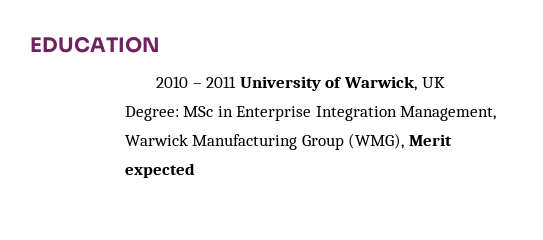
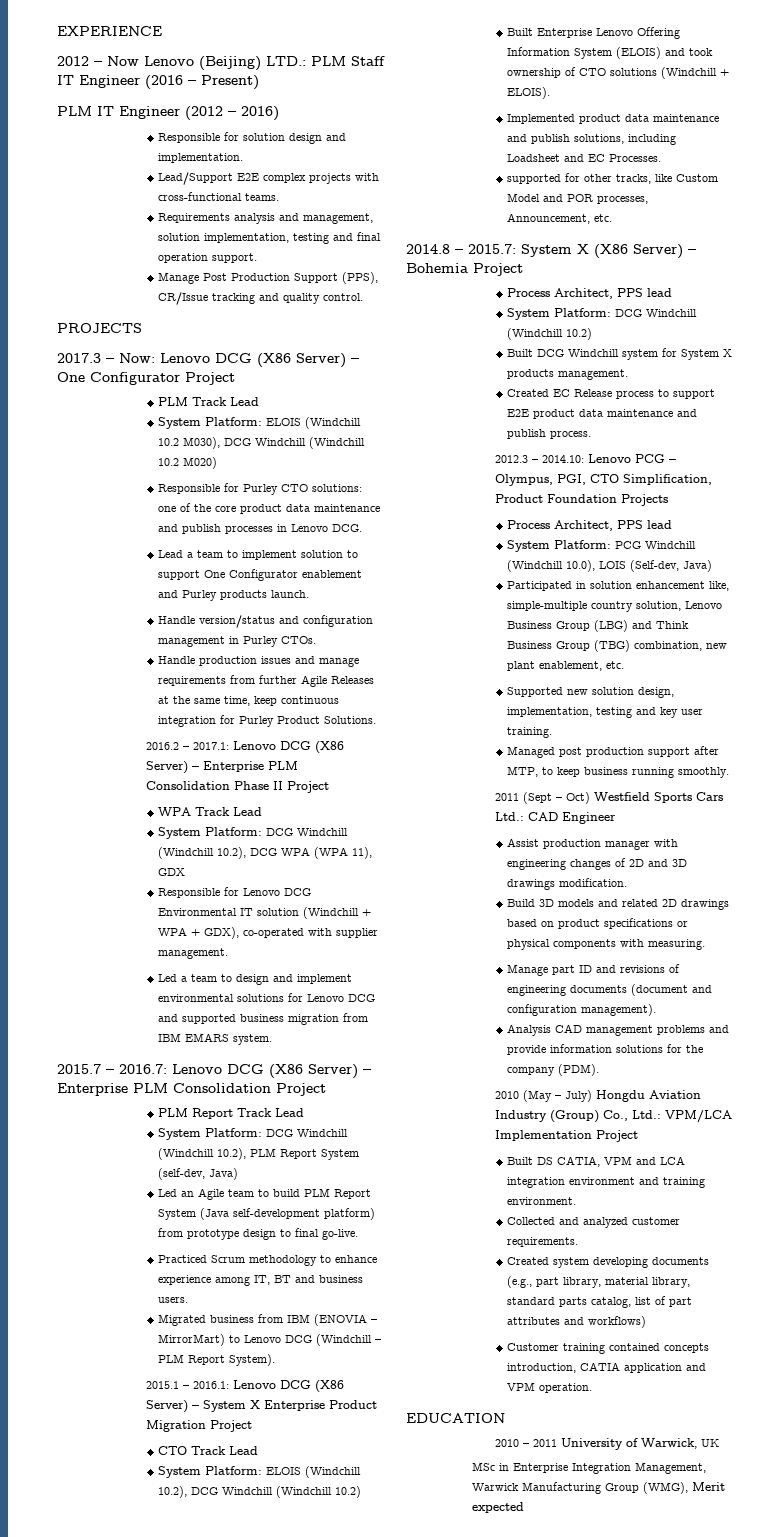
(30, 44) none -> [57,26,162,36] [57,56,385,71] [57,75,259,90] [57,106,279,121] [158,132,347,144] [158,153,244,163] [158,172,380,185] [158,192,280,201] [158,213,374,224] [158,232,382,244] [158,253,258,263] [158,272,379,284] [158,292,364,305] [57,323,142,333] [57,353,360,368] [57,372,235,385] [158,397,260,406] [158,417,362,429] [158,437,366,449] [158,457,218,469] [158,483,363,495] [158,503,381,514] [158,524,363,534] [158,550,359,560] [158,569,363,581] [158,590,310,601] [158,615,374,628] [158,636,317,647] [158,656,360,667] [158,675,375,687] [158,696,340,706] [158,715,377,727] [145,741,344,753] [145,761,298,774] [145,781,329,793] [158,807,263,817] [158,827,349,839] [158,847,373,859] [158,868,186,876] [158,887,312,898] [158,907,372,919] [158,927,379,939] [158,948,229,959] [158,974,353,985] [158,993,376,1002] [158,1013,369,1025] [158,1033,273,1045] [57,1064,372,1079] [57,1083,326,1096] [158,1108,305,1119] [158,1128,349,1140] [158,1148,360,1160] [158,1168,239,1180] [158,1188,372,1200] [158,1208,376,1220] [158,1228,359,1240] [158,1255,378,1266] [158,1275,364,1286] [158,1297,189,1303] [158,1314,378,1326] [158,1334,382,1346] [158,1354,276,1366] [145,1380,344,1392] [145,1400,377,1413] [145,1420,252,1432] [158,1446,259,1455] [158,1466,362,1478] [158,1486,362,1498] [507,27,681,39] [507,47,714,59] [507,67,730,79] [507,87,551,99] [507,114,720,124] [507,134,677,145] [507,154,662,162] [507,173,719,184] [507,193,649,204] [507,213,613,224] [406,244,697,259] [406,263,523,276] [507,288,673,299] [507,308,698,320] [507,328,593,340] [507,348,733,360] [507,369,629,380] [507,389,716,399] [507,409,698,419] [507,429,592,439] [494,454,676,463] [494,474,712,486] [494,494,668,506] [507,520,673,531] [507,540,697,552] [507,560,713,572] [507,581,730,591] [507,601,723,612] [507,620,690,632] [507,640,728,652] [507,661,625,671] [507,687,675,698] [507,707,704,718] [507,727,553,738] [507,746,720,758] [507,766,730,778] [494,792,723,804] [494,812,616,824] [507,838,679,850] [507,858,688,870] [507,878,628,890] [507,899,730,910] [507,918,689,929] [507,939,706,950] [507,964,681,976] [507,984,713,996] [507,1004,657,1016] [507,1024,730,1036] [507,1044,704,1055] [507,1064,600,1076] [494,1090,701,1102] [494,1110,732,1123] [494,1130,638,1142] [507,1156,686,1167] [507,1177,706,1188] [507,1197,577,1205] [507,1217,681,1228] [507,1237,579,1247] [507,1257,710,1268] [507,1276,691,1288] [507,1296,693,1308] [507,1316,647,1328] [507,1343,710,1354] [507,1362,707,1373] [507,1382,593,1393] EXPERIENCE // 2012 – Now Lenovo (Beijing) LTD.: PLM Staff IT Engineer (2016 – Present) // PLM IT Engineer (2012 – 2016) // Responsible for solution design and implementation. // Lead/Support E2E complex projects with cross-functional teams. // Requirements analysis and management, solution implementation, testing and final operation support. // Manage Post Production Support (PPS), CR/Issue tracking and quality control. // PROJECTS // 2017.3 – Now: Lenovo DCG (X86 Server) – One Configurator Project // PLM Track Lead // System Platform: ELOIS (Windchill 10.2 M030), DCG Windchill (Windchill 10.2 M020) // Responsible for Purley CTO solutions: one of the core product data maintenance and publish processes in Lenovo DCG. // Lead a team to implement solution to support One Configurator enablement and Purley products launch. // Handle version/status and configuration management in Purley CTOs. // Handle production issues and manage requirements from further Agile Releases at the same time, keep continuous integration for Purley Product Solutions. // 2016.2 – 2017.1: Lenovo DCG (X86 Server) – Enterprise PLM Consolidation Phase II Project // WPA Track Lead // System Platform: DCG Windchill (Windchill 10.2), DCG WPA (WPA 11), GDX // Responsible for Lenovo DCG Environmental IT solution (Windchill + WPA + GDX), co-operated with supplier management. // Led a team to design and implement environmental solutions for Lenovo DCG and supported business migration from IBM EMARS system. // 2015.7 – 2016.7: Lenovo DCG (X86 Server) – Enterprise PLM Consolidation Project // PLM Report Track Lead // System Platform: DCG Windchill (Windchill 10.2), PLM Report System (self-dev, Java) // Led an Agile team to build PLM Report System (Java self-development platform) from prototype design to final go-live. // Practiced Scrum methodology to enhance experience among IT, BT and business users. // Migrated business from IBM (ENOVIA – MirrorMart) to Lenovo DCG (Windchill – PLM Report System). // 2015.1 – 2016.1: Lenovo DCG (X86 Server) – System X Enterprise Product Migration Project // CTO Track Lead // System Platform: ELOIS (Windchill 10.2), DCG Windchill (Windchill 10.2) // Built Enterprise Lenovo Offering Information System (ELOIS) and took ownership of CTO solutions (Windchill + ELOIS). // Implemented product data maintenance and publish solutions, including Loadsheet and EC Processes. // supported for other tracks, like Custom Model and POR processes, Announcement, etc. // 2014.8 – 2015.7: System X (X86 Server) – Bohemia Project // Process Architect, PPS lead // System Platform: DCG Windchill (Windchill 10.2) // Built DCG Windchill system for System X products management. // Created EC Release process to support E2E product data maintenance and publish process. // 2012.3 – 2014.10: Lenovo PCG – Olympus, PGI, CTO Simplification, Product Foundation Projects // Process Architect, PPS lead // System Platform: PCG Windchill (Windchill 10.0), LOIS (Self-dev, Java) // Participated in solution enhancement like, simple-multiple country solution, Lenovo Business Group (LBG) and Think Business Group (TBG) combination, new plant enablement, etc. // Supported new solution design, implementation, testing and key user training. // Managed post production support after MTP, to keep business running smoothly. // 2011 (Sept – Oct) Westfield Sports Cars Ltd.: CAD Engineer // Assist production manager with engineering changes of 2D and 3D drawings modification. // Build 3D models and related 2D drawings based on product specifications or physical components with measuring. // Manage part ID and revisions of engineering documents (document and configuration management). // Analysis CAD management problems and provide information solutions for the company (PDM). // 2010 (May – July) Hongdu Aviation Industry (Group) Co., Ltd.: VPM/LCA Implementation Project // Built DS CATIA, VPM and LCA integration environment and training environment. // Collected and analyzed customer requirements. // Created system developing documents (e.g., part library, material library, standard parts catalog, list of part attributes and workflows) // Customer training contained concepts introduction, CATIA application and VPM operation. //
[124,106,179,121] Degree: -> (719, 1443) none

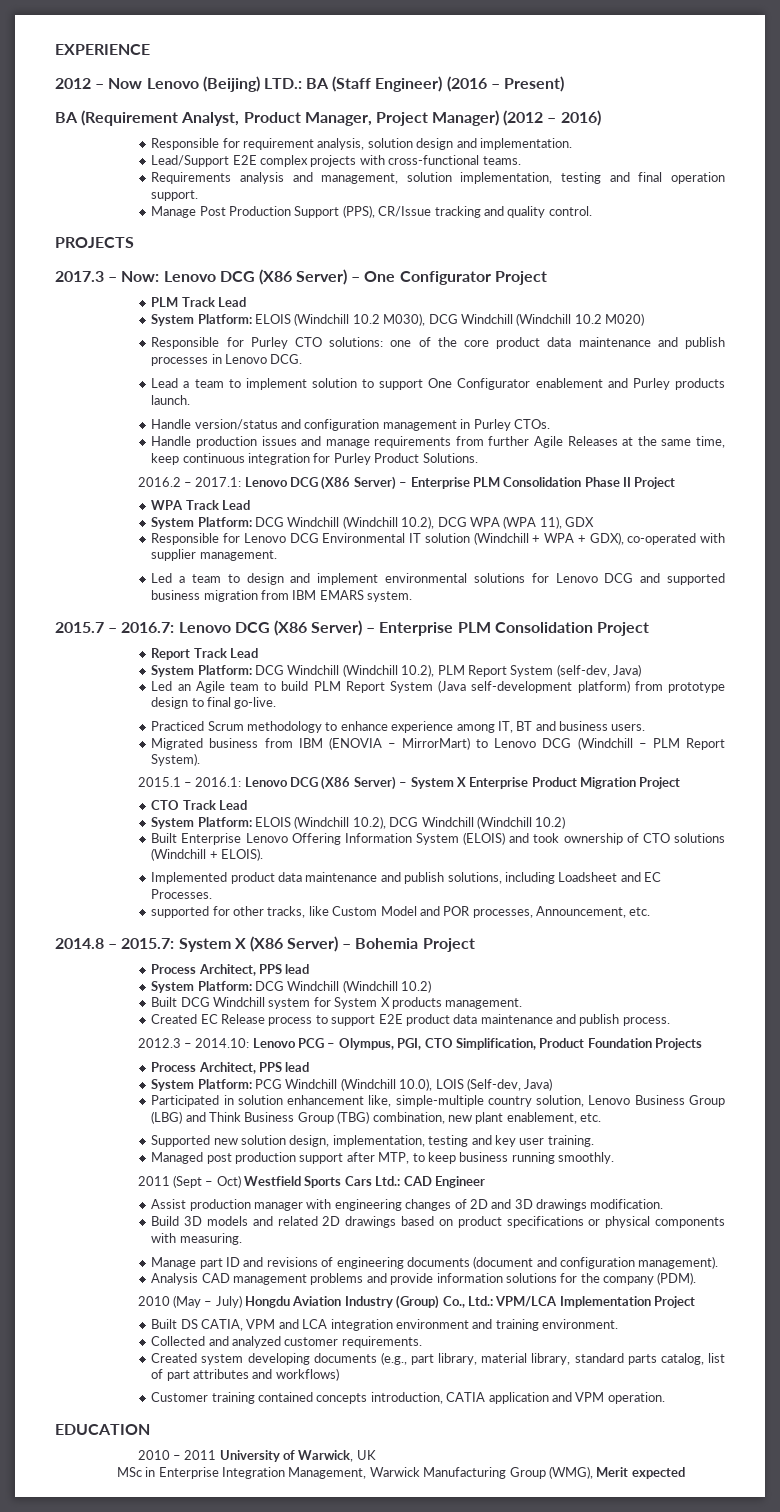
[311,56,385,66] [57,75,140,88] PLM Staff IT Engineer -> [306,76,443,92] BA (Staff Engineer)
[57,106,180,119] PLM IT Engineer -> [55,110,500,126] BA (Requirement Analyst, Product Manager, Project Manager)
(240, 136) none -> [243,138,365,150] requirement analysis,
[158,1108,189,1117] PLM -> (650, 629) none

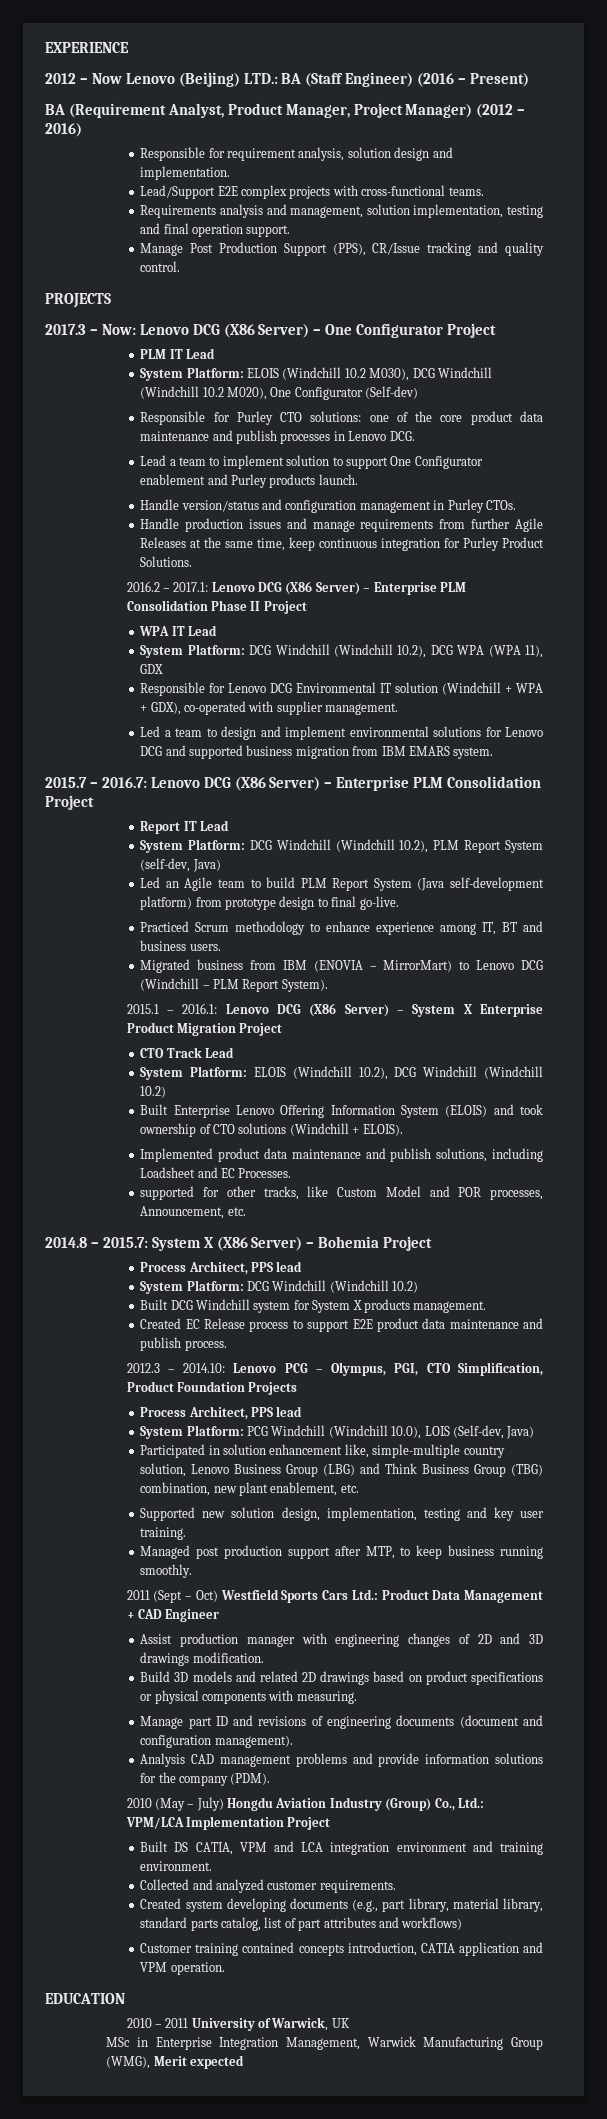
[181,297,215,307] Track -> [169,349,183,359] IT
[605,313,645,326] M020) -> [227,386,419,400] M020), One Configurator (Self-dev)
[185,500,219,510] Track -> [171,626,185,636] IT
[193,648,227,658] Track -> [183,821,197,831] IT
(401, 1181) none -> [381,1589,543,1603] [126,1612,135,1619] Product Data Management +

